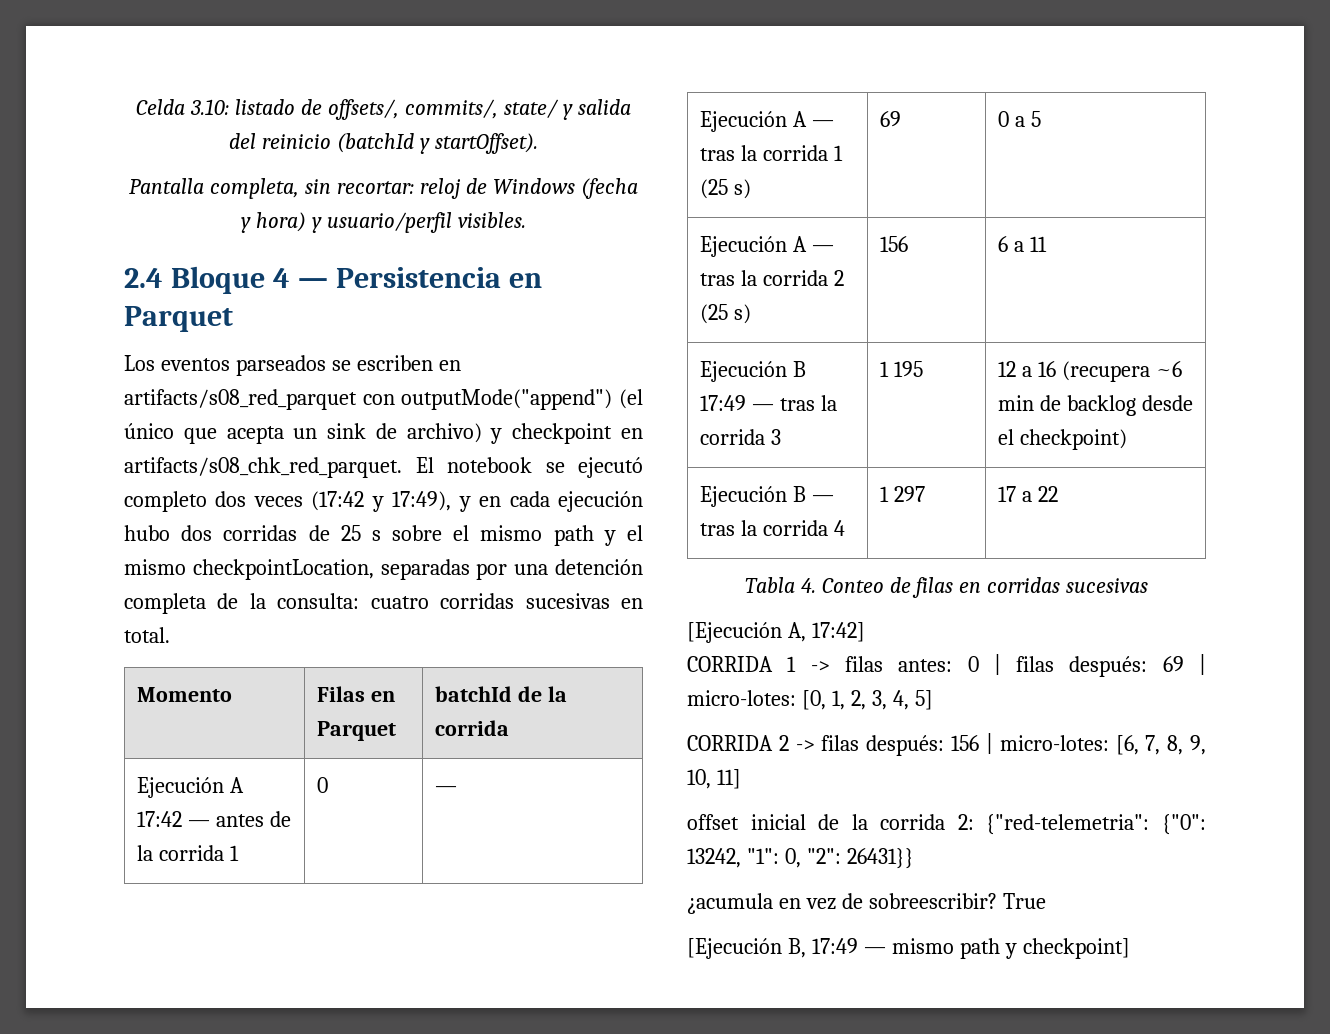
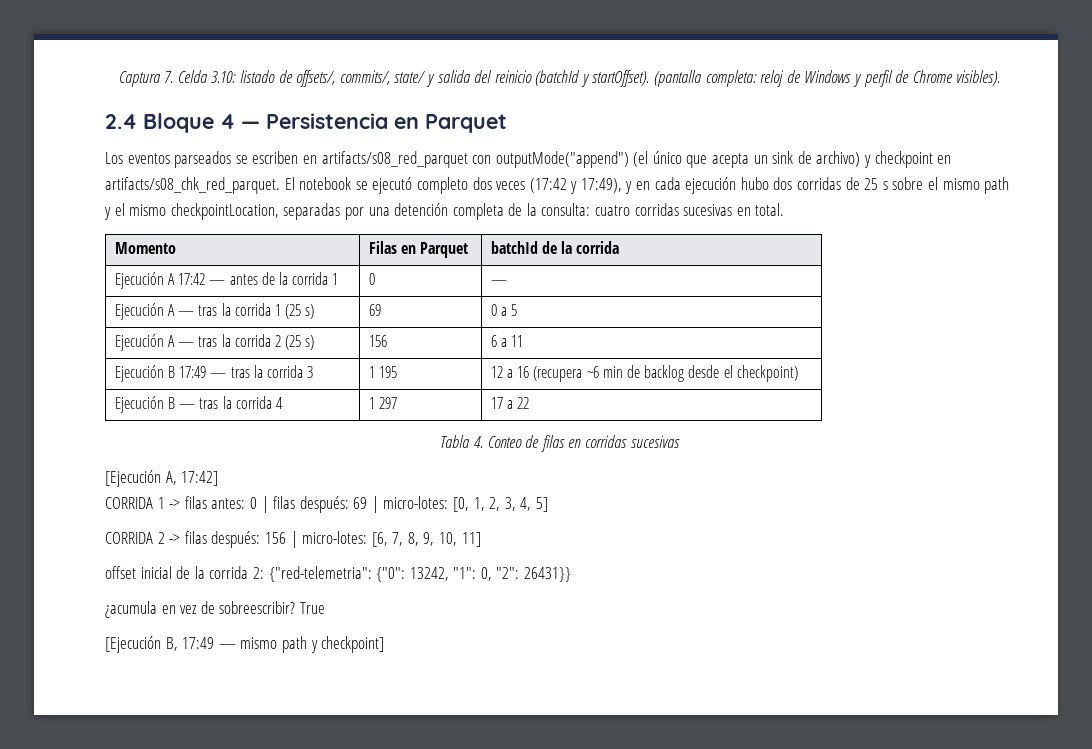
(136, 107) none -> [118,71,174,87] Captura 7.
[129,178,638,199] [241,212,526,233] // Pantalla completa, sin recortar: reloj de Windows (fecha y hora) y usuario/perfil visibles. -> [654,70,1001,87] (pantalla completa: reloj de Windows y perfil de Chrome visibles).

